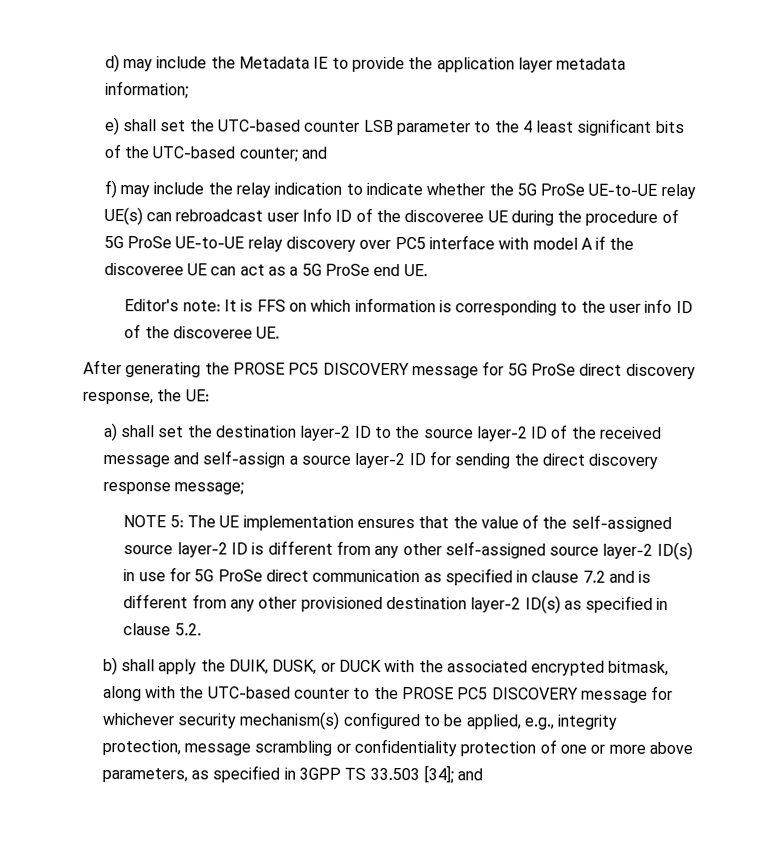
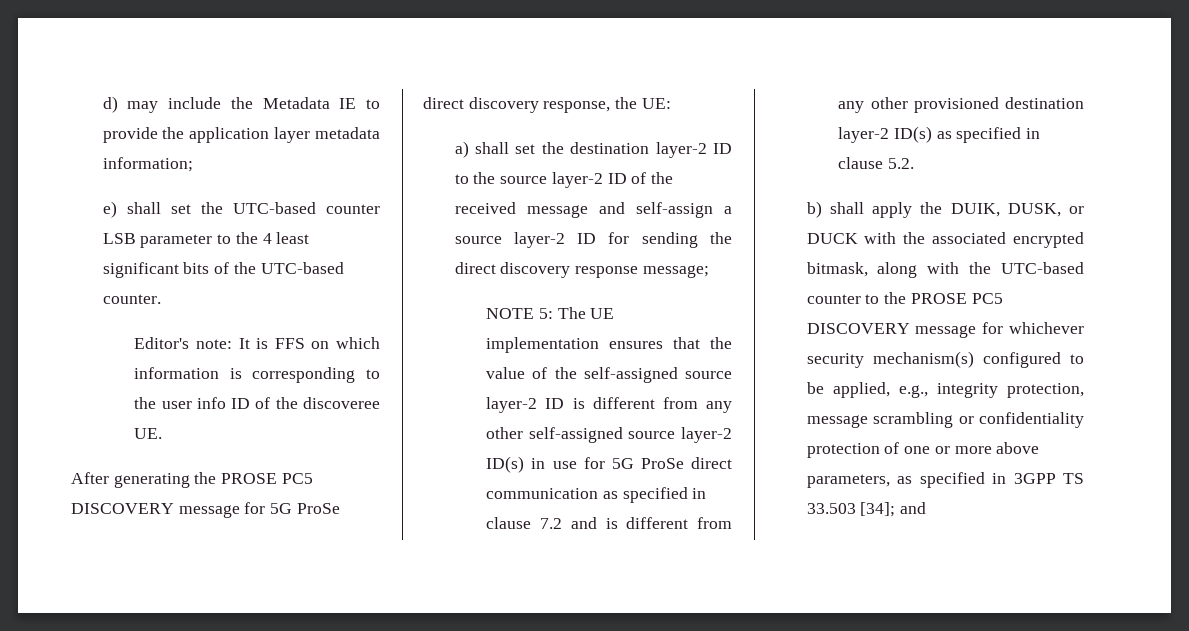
[238,146,327,162] [103,180,696,200] [103,207,679,226] [103,235,635,252] [103,263,428,277] counter; and // f) may include the relay indication to indicate whether the 5G ProSe UE-to-UE relay UE(s) can rebroadcast user Info ID of the discoveree UE during the procedure of 5G ProSe UE-to-UE relay discovery over PC5 interface with model A if the discoveree UE can act as a 5G ProSe end UE. -> [102,294,161,304] counter.

